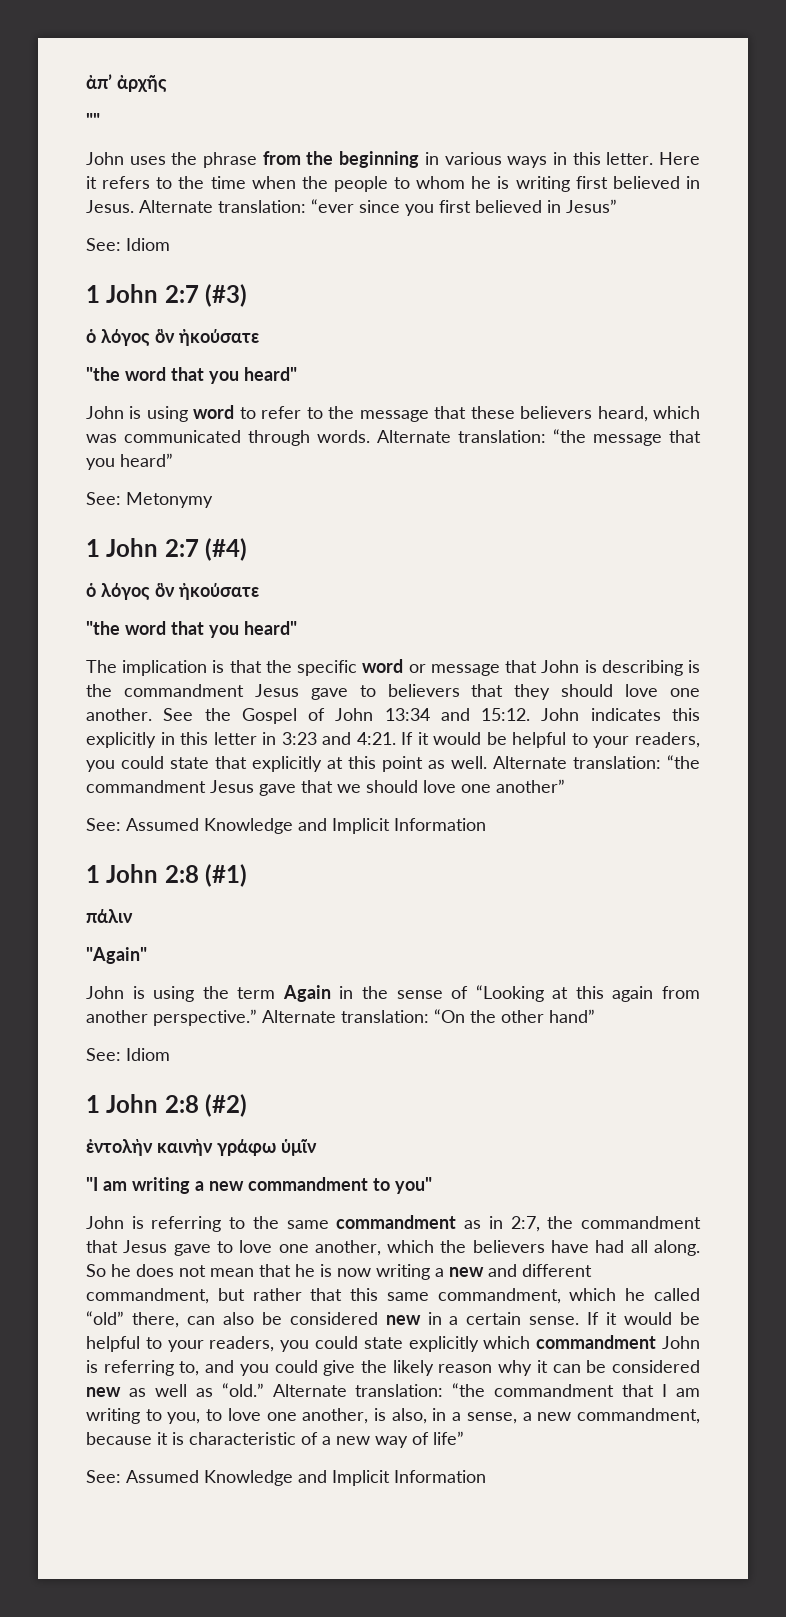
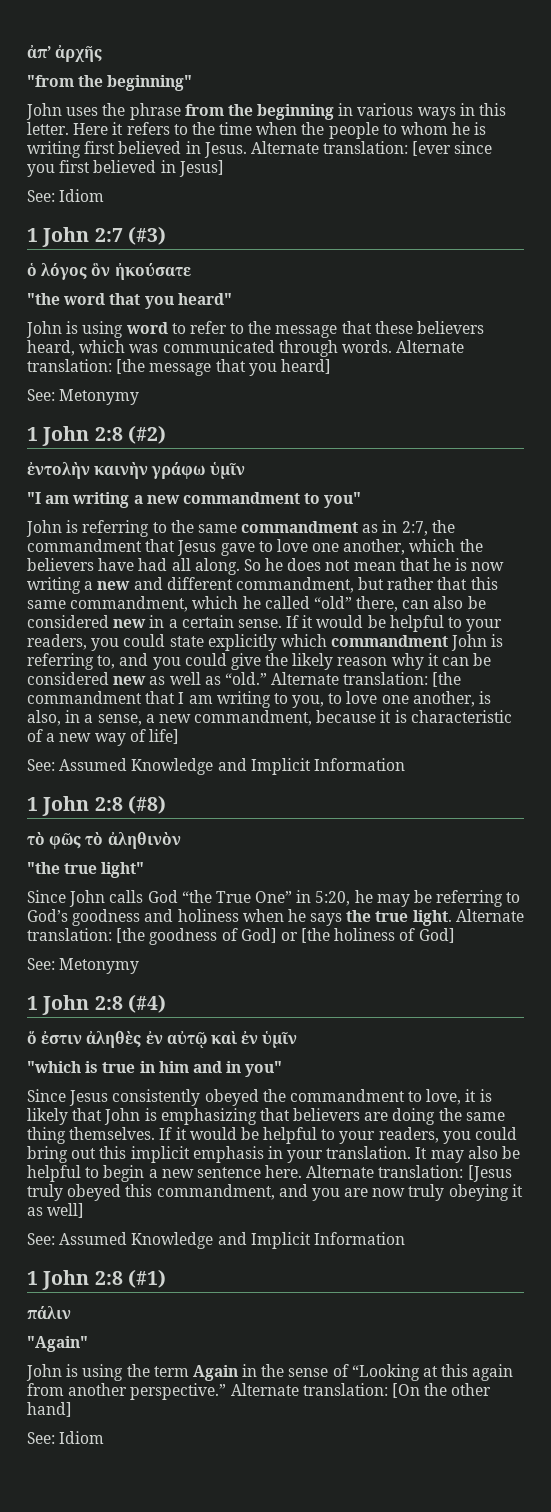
[86,113,100,127] "" -> [27,75,193,91] "from the beginning"
[311,199,354,213] “ever -> [412,141,452,156] [ever
[566,199,617,213] Jesus” -> [178,160,224,177] Jesus]
[553,429,586,443] “the -> [116,359,146,374] [the
[120,453,173,467] [86,492,213,508] [86,538,248,561] [86,583,259,601] [86,621,297,638] [86,659,700,676] [86,684,700,700] [86,708,700,724] [86,732,701,748] [86,755,700,772] [86,779,565,796] [86,818,486,834] [86,864,248,887] [86,909,133,923] [86,947,147,964] [86,985,700,1002] [86,1009,595,1026] [86,1048,170,1061] heard” // See: Metonymy // 1 John 2:7 (#4) // ὁ λόγος ὃν ἠκούσατε // "the word that you heard" // The implication is that the specific word or message that John is describing is the commandment Jesus gave to believers that they should love one another. See the Gospel of John 13:34 and 15:12. John indicates this explicitly in this letter in 3:23 and 4:21. If it would be helpful to your readers, you could state that explicitly at this point as well. Alternate translation: “the commandment Jesus gave that we should love one another” // See: Assumed Knowledge and Implicit Information // 1 John 2:8 (#1) // πάλιν // "Again" // John is using the term Again in the sense of “Looking at this again from another perspective.” Alternate translation: “On the other hand” // See: Idiom -> [280,359,331,374] [27,389,140,405] heard] // See: Metonymy
[452,1383,486,1397] “the -> [432,672,462,687] [the
[433,1431,464,1445] [86,1470,486,1486] life” // See: Assumed Knowledge and Implicit Information -> [148,729,179,744] [27,758,405,775] [27,795,166,816] [27,832,181,849] [27,862,145,878] [27,890,521,907] [27,909,524,926] [27,928,455,945] [27,958,140,974] [27,994,166,1015] [27,1031,298,1048] [27,1061,283,1077] [27,1089,492,1106] [27,1108,505,1125] [27,1127,518,1144] [27,1146,521,1163] [27,1165,512,1182] [27,1184,523,1201] [27,1203,85,1218] [27,1232,405,1249] [27,1269,166,1290] [27,1306,71,1319] [27,1336,88,1352] [26,1364,514,1381] [27,1383,492,1400] [27,1402,72,1417] [27,1431,105,1444] life] // See: Assumed Knowledge and Implicit Information // 1 John 2:8 (#8) // τὸ φῶς τὸ ἀληθινὸν // "the true light" // Since John calls God “the True One” in 5:20, he may be referring to God’s goodness and holiness when he says the true light. Alternate translation: [the goodness of God] or [the holiness of God] // See: Metonymy // 1 John 2:8 (#4) // ὅ ἐστιν ἀληθὲς ἐν αὐτῷ καὶ ἐν ὑμῖν // "which is true in him and in you" // Since Jesus consistently obeyed the commandment to love, it is likely that John is emphasizing that believers are doing the same thing themselves. If it would be helpful to your readers, you could bring out this implicit emphasis in your translation. It may also be helpful to begin a new sentence here. Alternate translation: [Jesus truly obeyed this commandment, and you are now truly obeying it as well] // See: Assumed Knowledge and Implicit Information // 1 John 2:8 (#1) // πάλιν // "Again" // John is using the term Again in the sense of “Looking at this again from another perspective.” Alternate translation: [On the other hand] // See: Idiom

